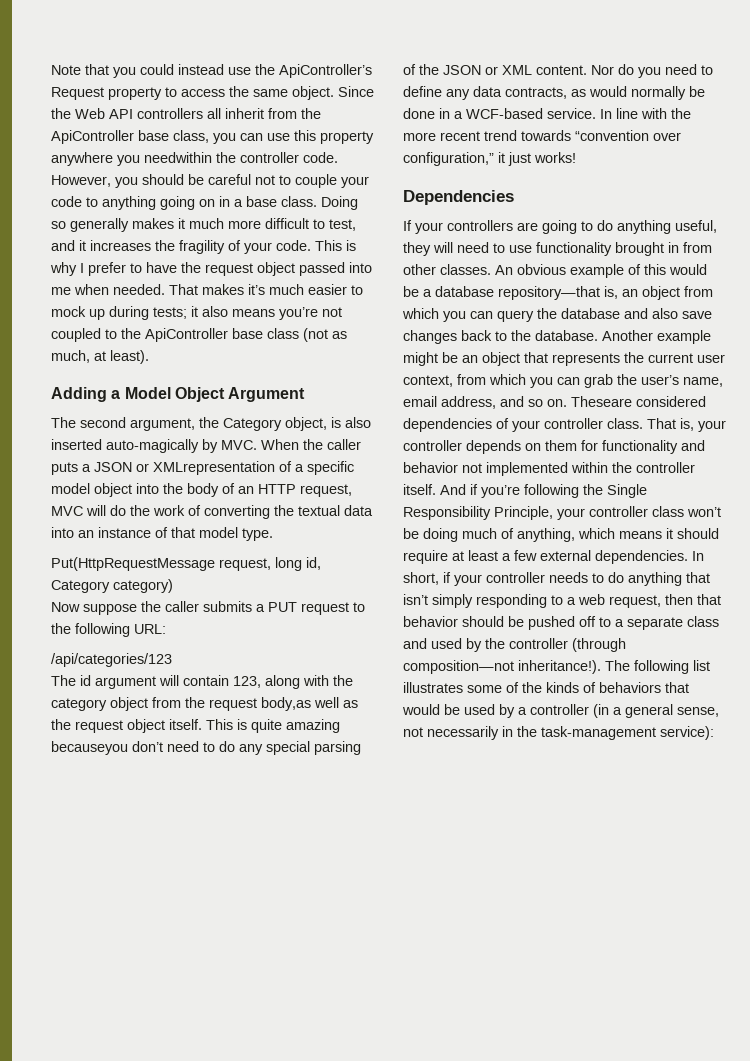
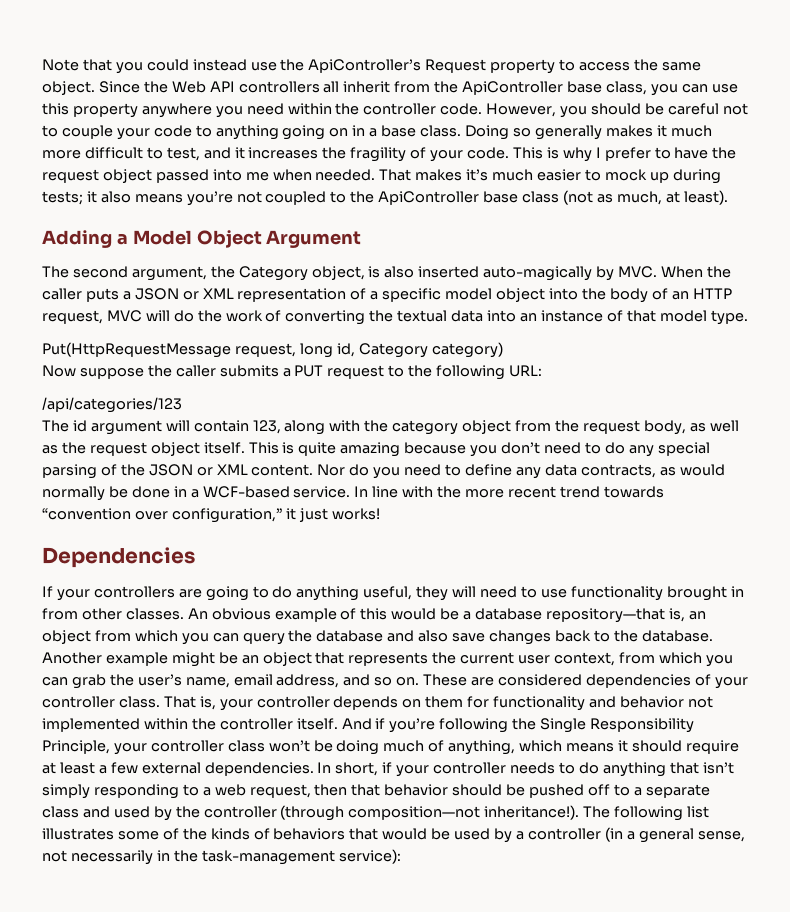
[144,152,212,163] needwithin -> [246,103,332,115] need within
[153,461,275,475] XMLrepresentation -> [202,288,347,302] XML representation
[261,697,311,711] body,as -> [643,420,706,435] body, as
[51,741,128,755] becauseyou -> [404,442,498,457] because you
[571,396,632,407] Theseare -> [423,674,495,686] These are

